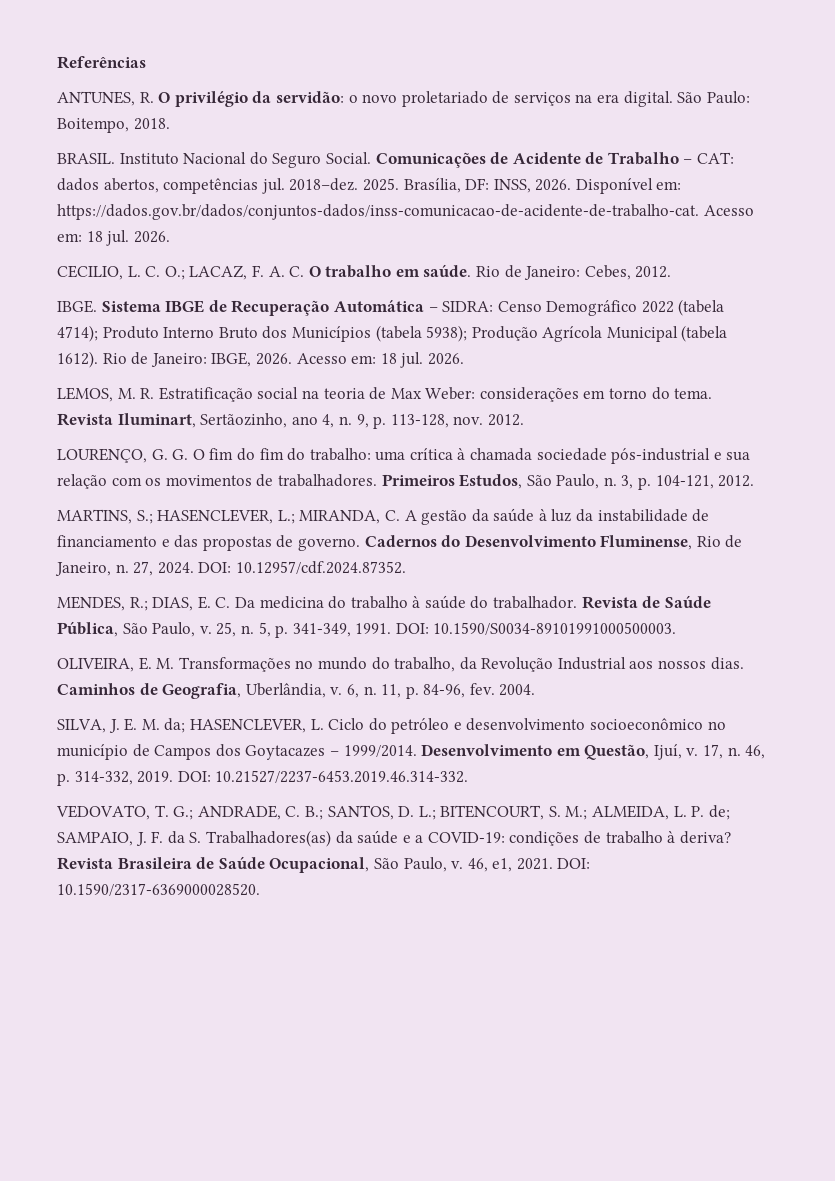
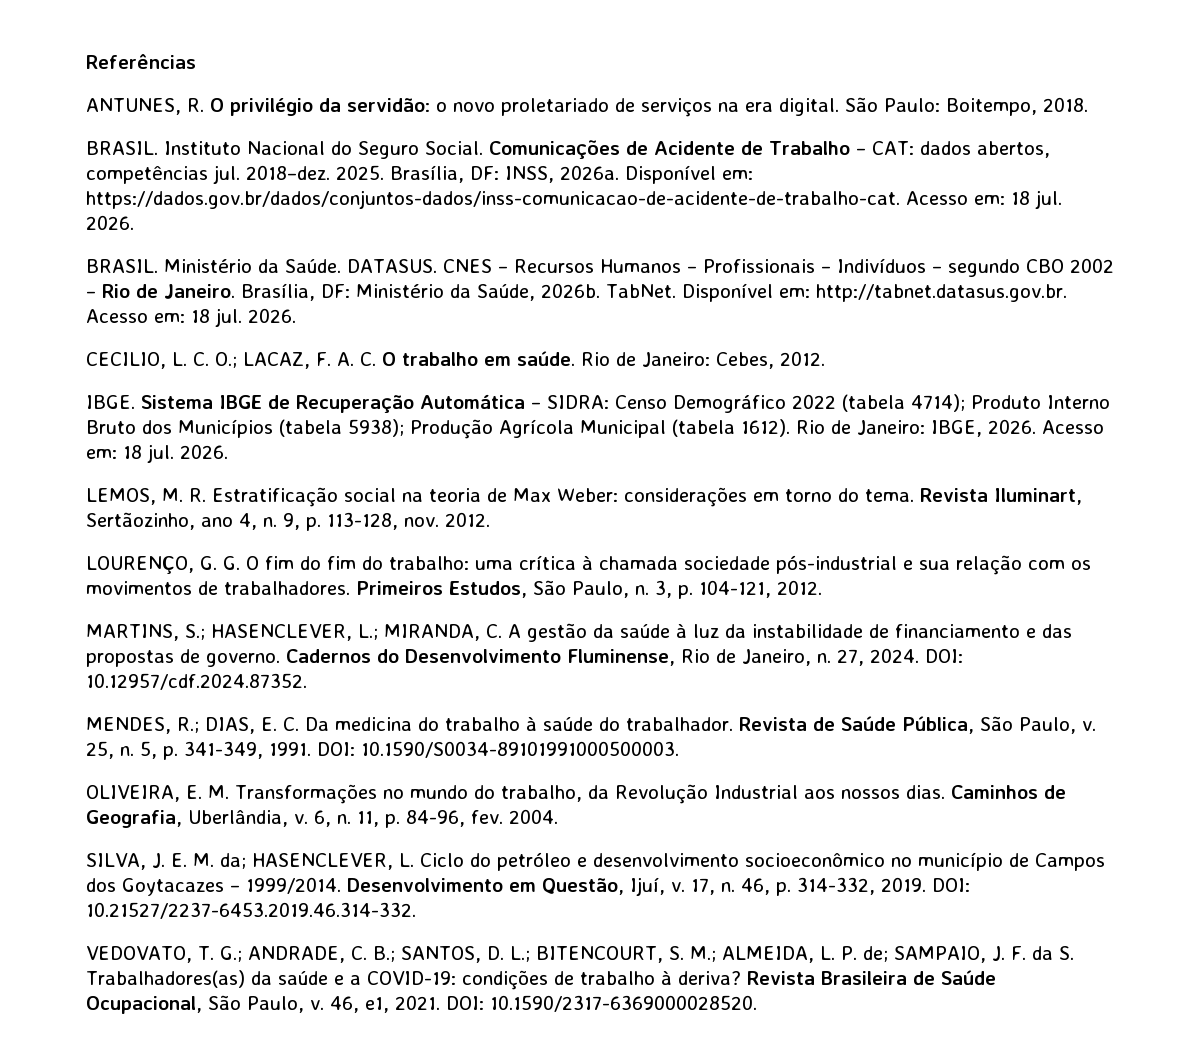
[535,179,572,191] 2026. -> [560,165,619,180] 2026a.
(170, 237) none -> [86,258,1114,277] [86,283,1067,302] [86,308,296,327] // BRASIL. Ministério da Saúde. DATASUS. CNES – Recursos Humanos – Profissionais – Indivíduos – segundo CBO 2002 – Rio de Janeiro. Brasília, DF: Ministério da Saúde, 2026b. TabNet. Disponível em: http://tabnet.datasus.gov.br. Acesso em: 18 jul. 2026.

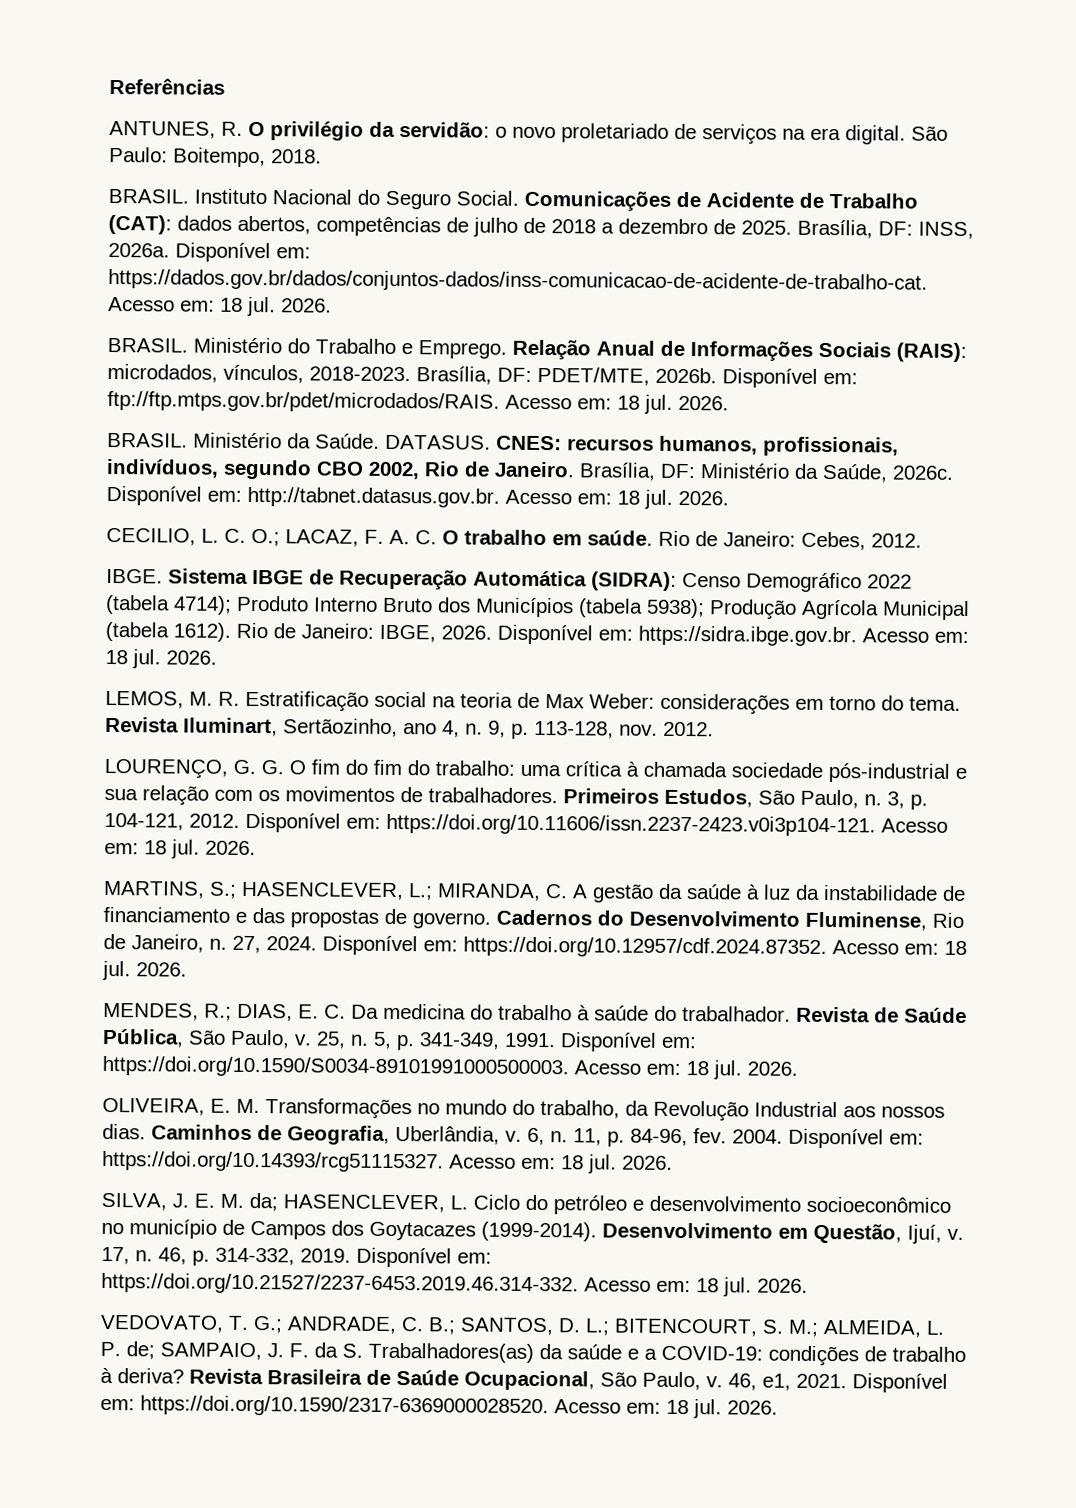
[855,141,914,155] – CAT: -> [108,214,172,235] (CAT):
[213,165,330,184] jul. 2018–dez. -> [446,217,736,237] de julho de 2018 a dezembro de
(134, 222) none -> [107,337,967,362] [107,363,858,388] [107,390,729,414] // BRASIL. Ministério do Trabalho e Emprego. Relação Anual de Informações Sociais (RAIS): microdados, vínculos, 2018-2023. Brasília, DF: PDET/MTE, 2026b. Disponível em: ftp://ftp.mtps.gov.br/pdet/microdados/RAIS. Acesso em: 18 jul. 2026.
[442,258,1114,277] [86,291,96,298] CNES – Recursos Humanos – Profissionais – Indivíduos – segundo CBO 2002 – -> [496,435,899,457] [106,458,420,480] CNES: recursos humanos, profissionais, indivíduos, segundo CBO 2002,
[541,283,676,298] 2026b. TabNet. -> [892,465,954,480] 2026c.
[531,395,609,409] – SIDRA: -> [591,571,677,591] (SIDRA):
(1036, 426) none -> [497,624,857,647] Disponível em: https://sidra.ibge.gov.br.
(822, 587) none -> [245,812,948,837] [104,839,256,859] Disponível em: https://doi.org/10.11606/issn.2237-2423.v0i3p104-121. Acesso em: 18 jul. 2026.
[925,649,963,663] [86,673,307,690] DOI: 10.12957/cdf.2024.87352. -> [322,935,967,959] [102,960,187,981] Disponível em: https://doi.org/10.12957/cdf.2024.87352. Acesso em: 18 jul. 2026.
[317,741,679,758] DOI: 10.1590/S0034-89101991000500003. -> [560,1032,697,1052] [102,1055,798,1080] Disponível em: https://doi.org/10.1590/S0034-89101991000500003. Acesso em: 18 jul. 2026.
(558, 816) none -> [788,1128,924,1149] [102,1150,673,1174] Disponível em: https://doi.org/10.14393/rcg51115327. Acesso em: 18 jul. 2026.
[230,877,341,894] – 1999/2014. -> [481,1221,597,1242] (1999-2014).
[931,878,970,892] [86,902,416,919] DOI: 10.21527/2237-6453.2019.46.314-332. -> [356,1247,492,1268] [101,1272,808,1297] Disponível em: https://doi.org/10.21527/2237-6453.2019.46.314-332. Acesso em: 18 jul. 2026.
[445,995,757,1012] DOI: 10.1590/2317-6369000028520. -> [852,1373,948,1393] [100,1395,778,1419] Disponível em: https://doi.org/10.1590/2317-6369000028520. Acesso em: 18 jul. 2026.

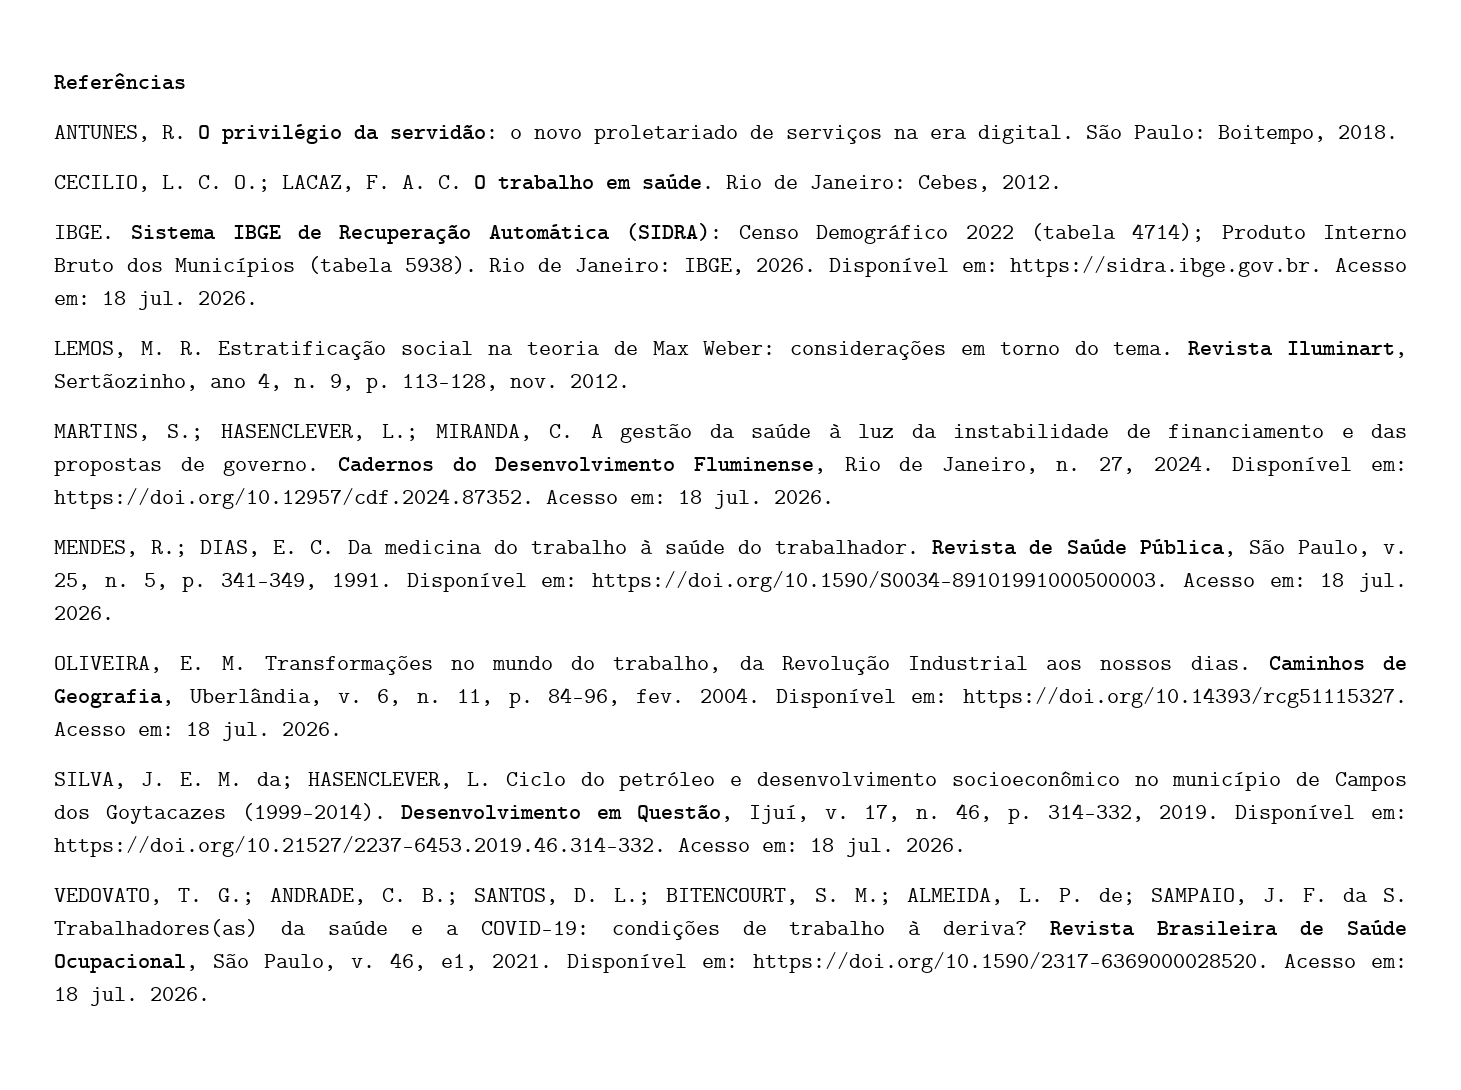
[108,188,918,212] [108,214,974,240] [108,242,311,263] [108,268,928,294] [108,296,332,317] [107,337,967,362] [107,363,858,388] [107,390,729,414] [107,432,899,457] [106,458,954,483] [106,485,729,509] // BRASIL. Instituto Nacional do Seguro Social. Comunicações de Acidente de Trabalho (CAT): dados abertos, competências de julho de 2018 a dezembro de 2025. Brasília, DF: INSS, 2026a. Disponível em: https://dados.gov.br/dados/conjuntos-dados/inss-comunicacao-de-acidente-de-trabalho-cat. Acesso em: 18 jul. 2026. // BRASIL. Ministério do Trabalho e Emprego. Relação Anual de Informações Sociais (RAIS): microdados, vínculos, 2018-2023. Brasília, DF: PDET/MTE, 2026b. Disponível em: ftp://ftp.mtps.gov.br/pdet/microdados/RAIS. Acesso em: 18 jul. 2026. // BRASIL. Ministério da Saúde. DATASUS. CNES: recursos humanos, profissionais, indivíduos, segundo CBO 2002, Rio de Janeiro. Brasília, DF: Ministério da Saúde, 2026c. Disponível em: http://tabnet.datasus.gov.br. Acesso em: 18 jul. 2026. -> (1398, 132) none
[646,598,970,621] [105,621,231,642] 5938); Produção Agrícola Municipal (tabela 1612). -> [404,256,477,274] 5938).
[104,758,967,783] [104,785,928,810] [104,812,948,837] [104,839,256,859] // LOURENÇO, G. G. O fim do fim do trabalho: uma crítica à chamada sociedade pós-industrial e sua relação com os movimentos de trabalhadores. Primeiros Estudos, São Paulo, n. 3, p. 104-121, 2012. Disponível em: https://doi.org/10.11606/issn.2237-2423.v0i3p104-121. Acesso em: 18 jul. 2026. -> (630, 381) none

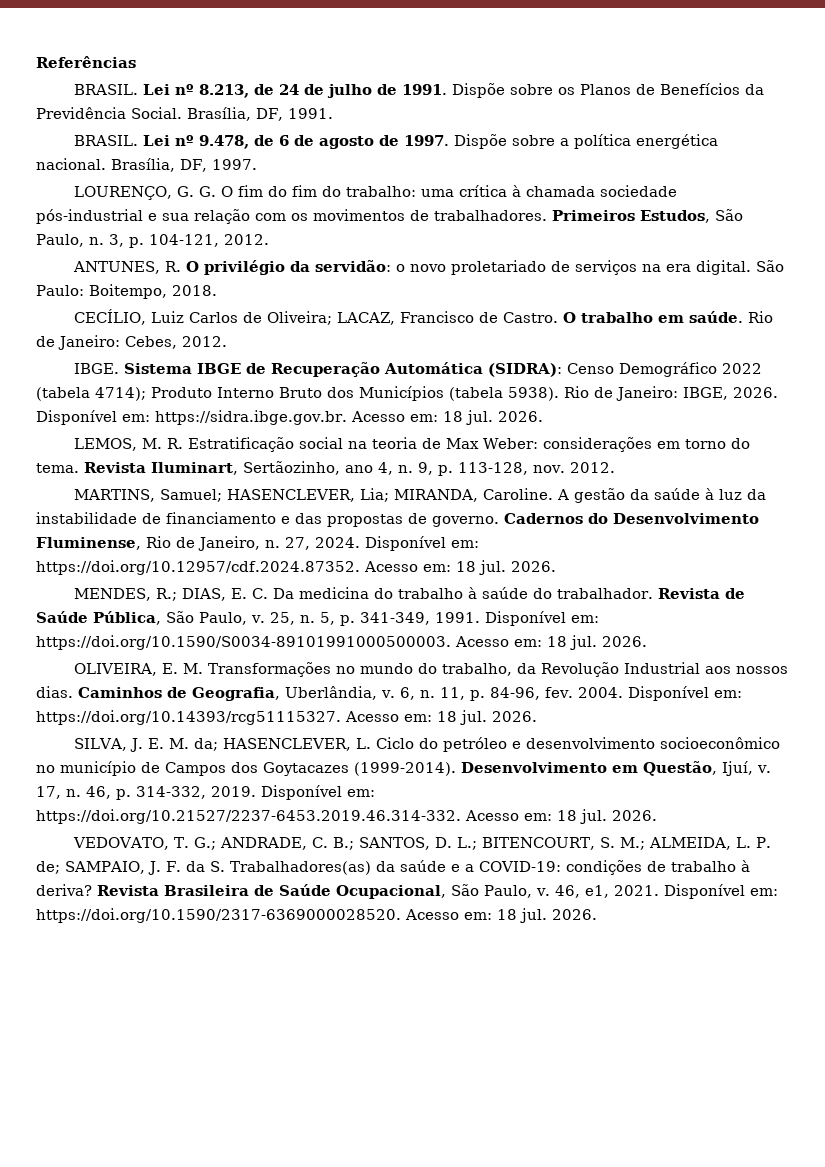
(186, 81) none -> [74,83,765,98] [36,107,333,121] [74,134,719,149] [36,158,257,172] [74,185,678,200] [36,209,743,224] [36,234,269,248] // BRASIL. Lei nº 8.213, de 24 de julho de 1991. Dispõe sobre os Planos de Benefícios da Previdência Social. Brasília, DF, 1991. // BRASIL. Lei nº 9.478, de 6 de agosto de 1997. Dispõe sobre a política energética nacional. Brasília, DF, 1997. // LOURENÇO, G. G. O fim do fim do trabalho: uma crítica à chamada sociedade pós-industrial e sua relação com os movimentos de trabalhadores. Primeiros Estudos, São Paulo, n. 3, p. 104-121, 2012.
[54,175,462,192] CECILIO, L. C. O.; LACAZ, F. A. C. -> [74,309,559,325] CECÍLIO, Luiz Carlos de Oliveira; LACAZ, Francisco de Castro.
[167,424,574,441] S.; HASENCLEVER, L.; MIRANDA, C. -> [160,488,554,502] Samuel; HASENCLEVER, Lia; MIRANDA, Caroline.

